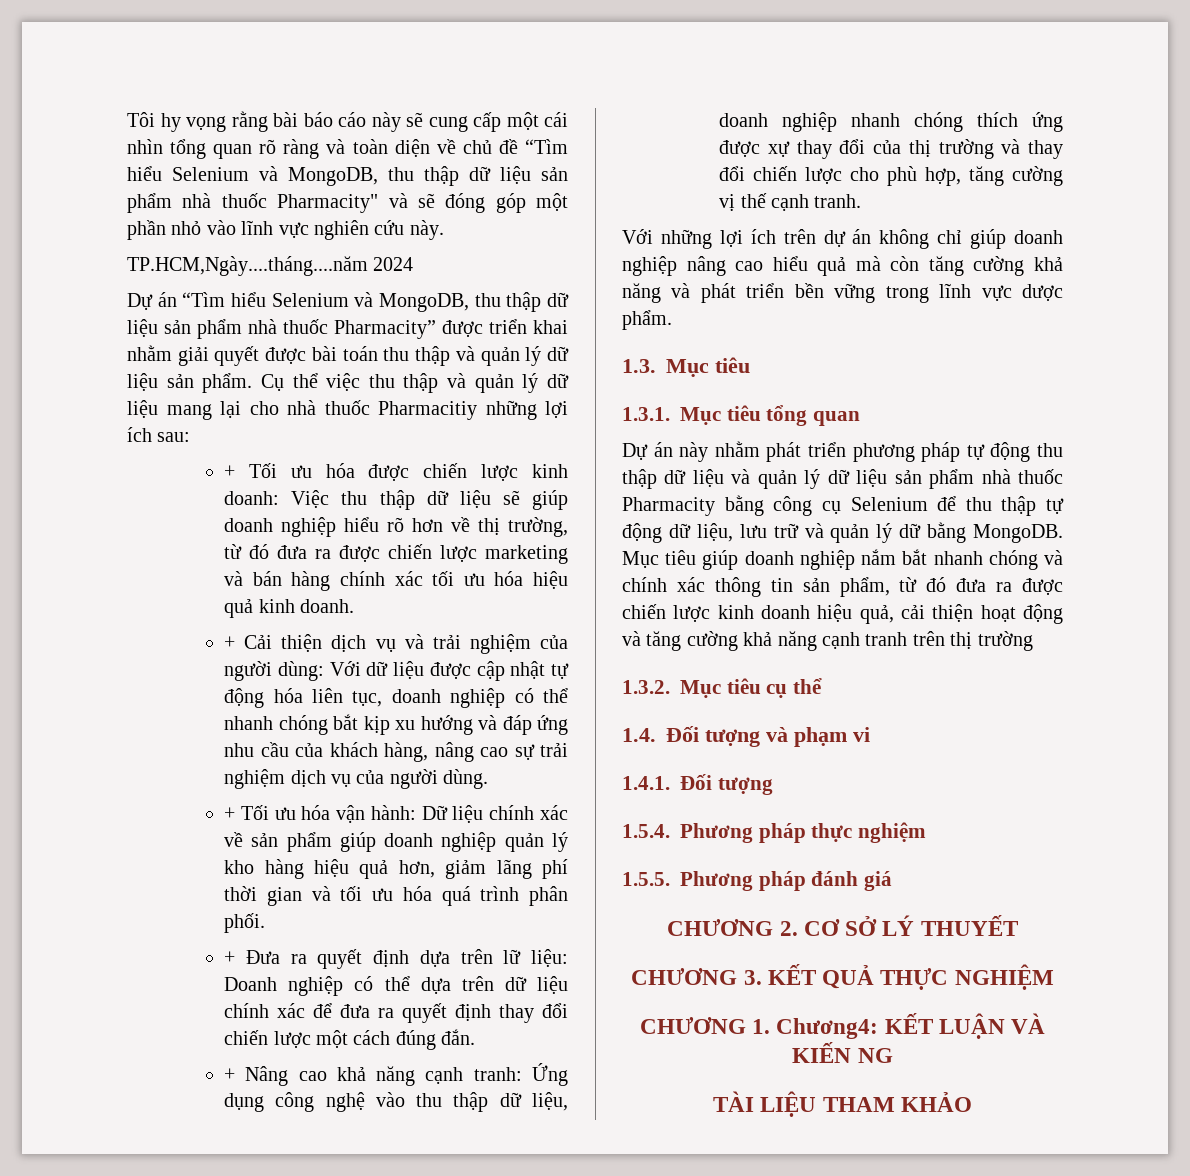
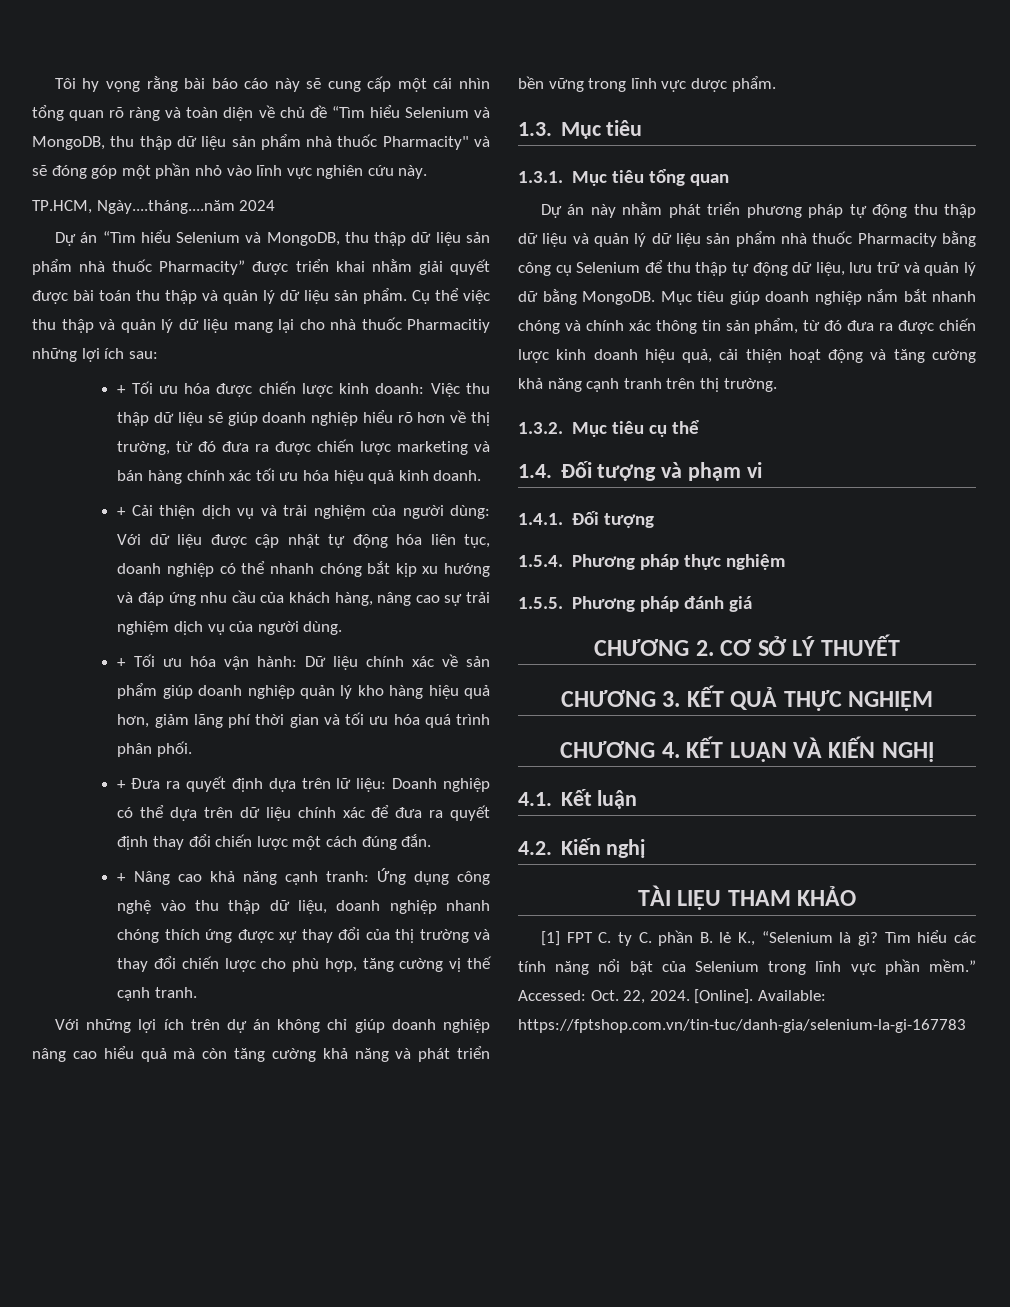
[127,256,368,276] TP.HCM,Ngày....tháng....năm -> [32,200,235,214] TP.HCM, Ngày....tháng....năm
[977,631,1033,651] trường -> [723,378,777,392] trường.
[752,1018,879,1039] 1. Chương4: -> [661,742,680,758] 4.
[857,1048,893,1063] [713,1091,972,1117] NG // TÀI LIỆU THAM KHẢO -> [881,742,934,762] [518,789,638,809] [518,838,646,858] [637,885,857,910] [540,930,976,946] [518,959,976,975] [518,989,826,1004] [518,1019,966,1033] NGHỊ // 4.1. Kết luận // 4.2. Kiến nghị // TÀI LIỆU THAM KHẢO // [1] FPT C. ty C. phần B. lẻ K., “Selenium là gì? Tìm hiểu các tính năng nổi bật của Selenium trong lĩnh vực phần mềm.” Accessed: Oct. 22, 2024. [Online]. Available: https://fptshop.com.vn/tin-tuc/danh-gia/selenium-la-gi-167783

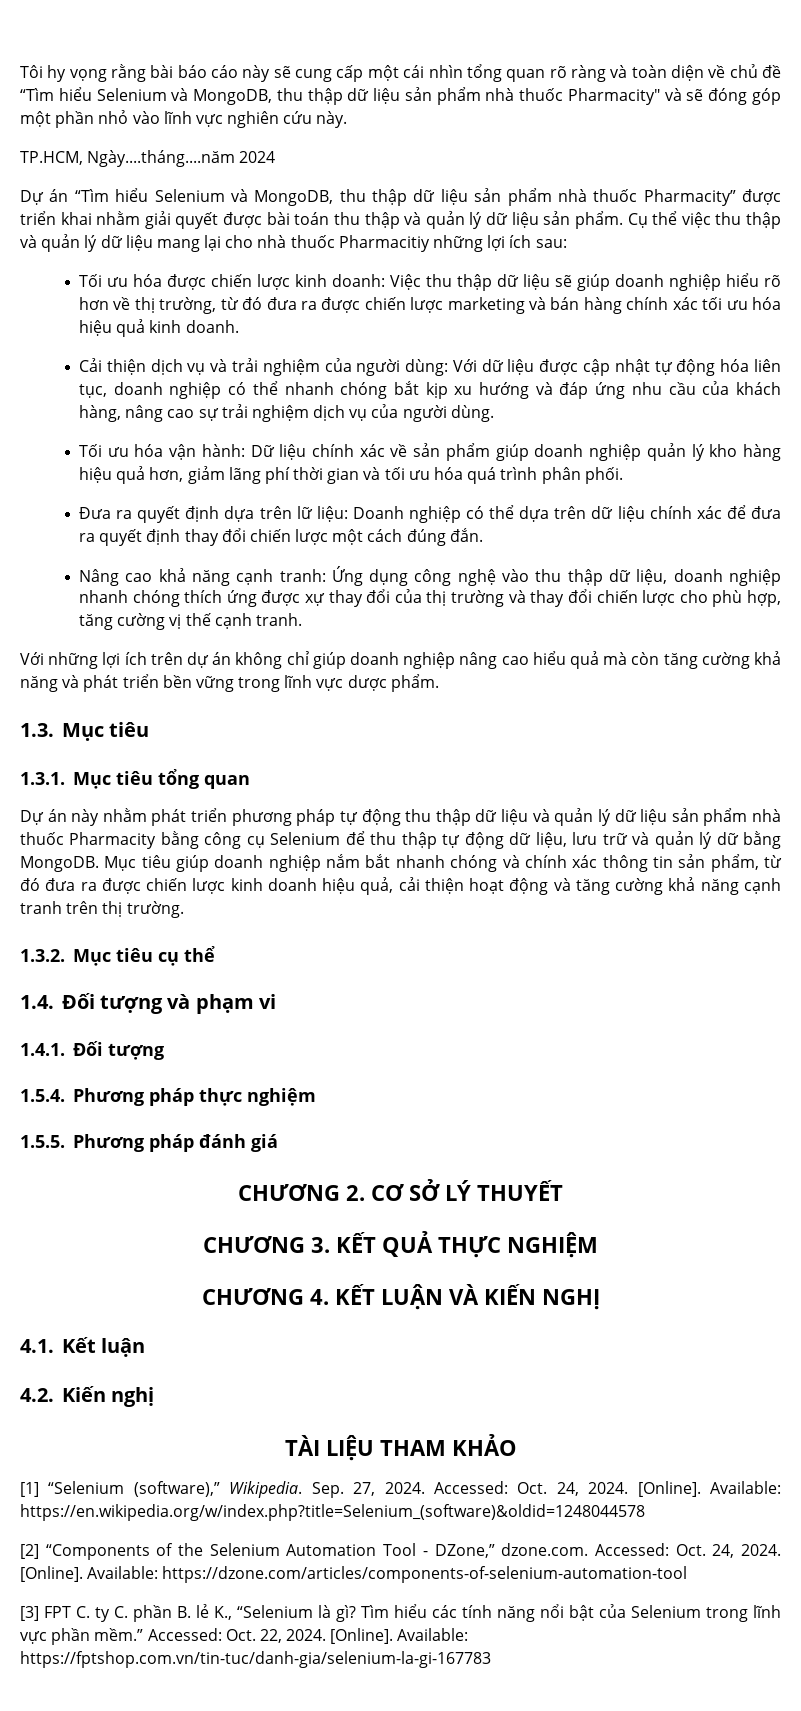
[117,385,127,394] + -> (567, 243) none
[117,507,127,516] + -> (239, 326) none
[117,658,127,667] + -> (494, 413) none
[117,780,127,789] + -> (623, 475) none
[117,873,127,882] + -> (483, 535) none
(560, 938) none -> [48,1481,781,1498] [20,1504,645,1521] [20,1543,782,1560] [20,1566,688,1583] [20,1606,39,1621] “Selenium (software),” Wikipedia. Sep. 27, 2024. Accessed: Oct. 24, 2024. [Online]. Available: https://en.wikipedia.org/w/index.php?title=Selenium_(software)&oldid=1248044578 // [2] “Components of the Selenium Automation Tool - DZone,” dzone.com. Accessed: Oct. 24, 2024. [Online]. Available: https://dzone.com/articles/components-of-selenium-automation-tool // [3]

